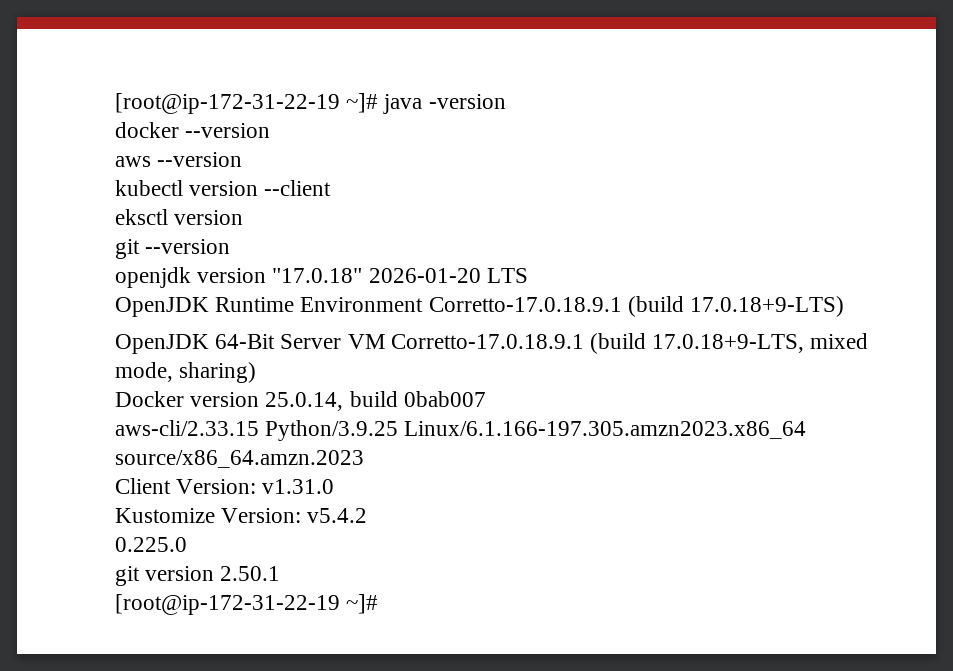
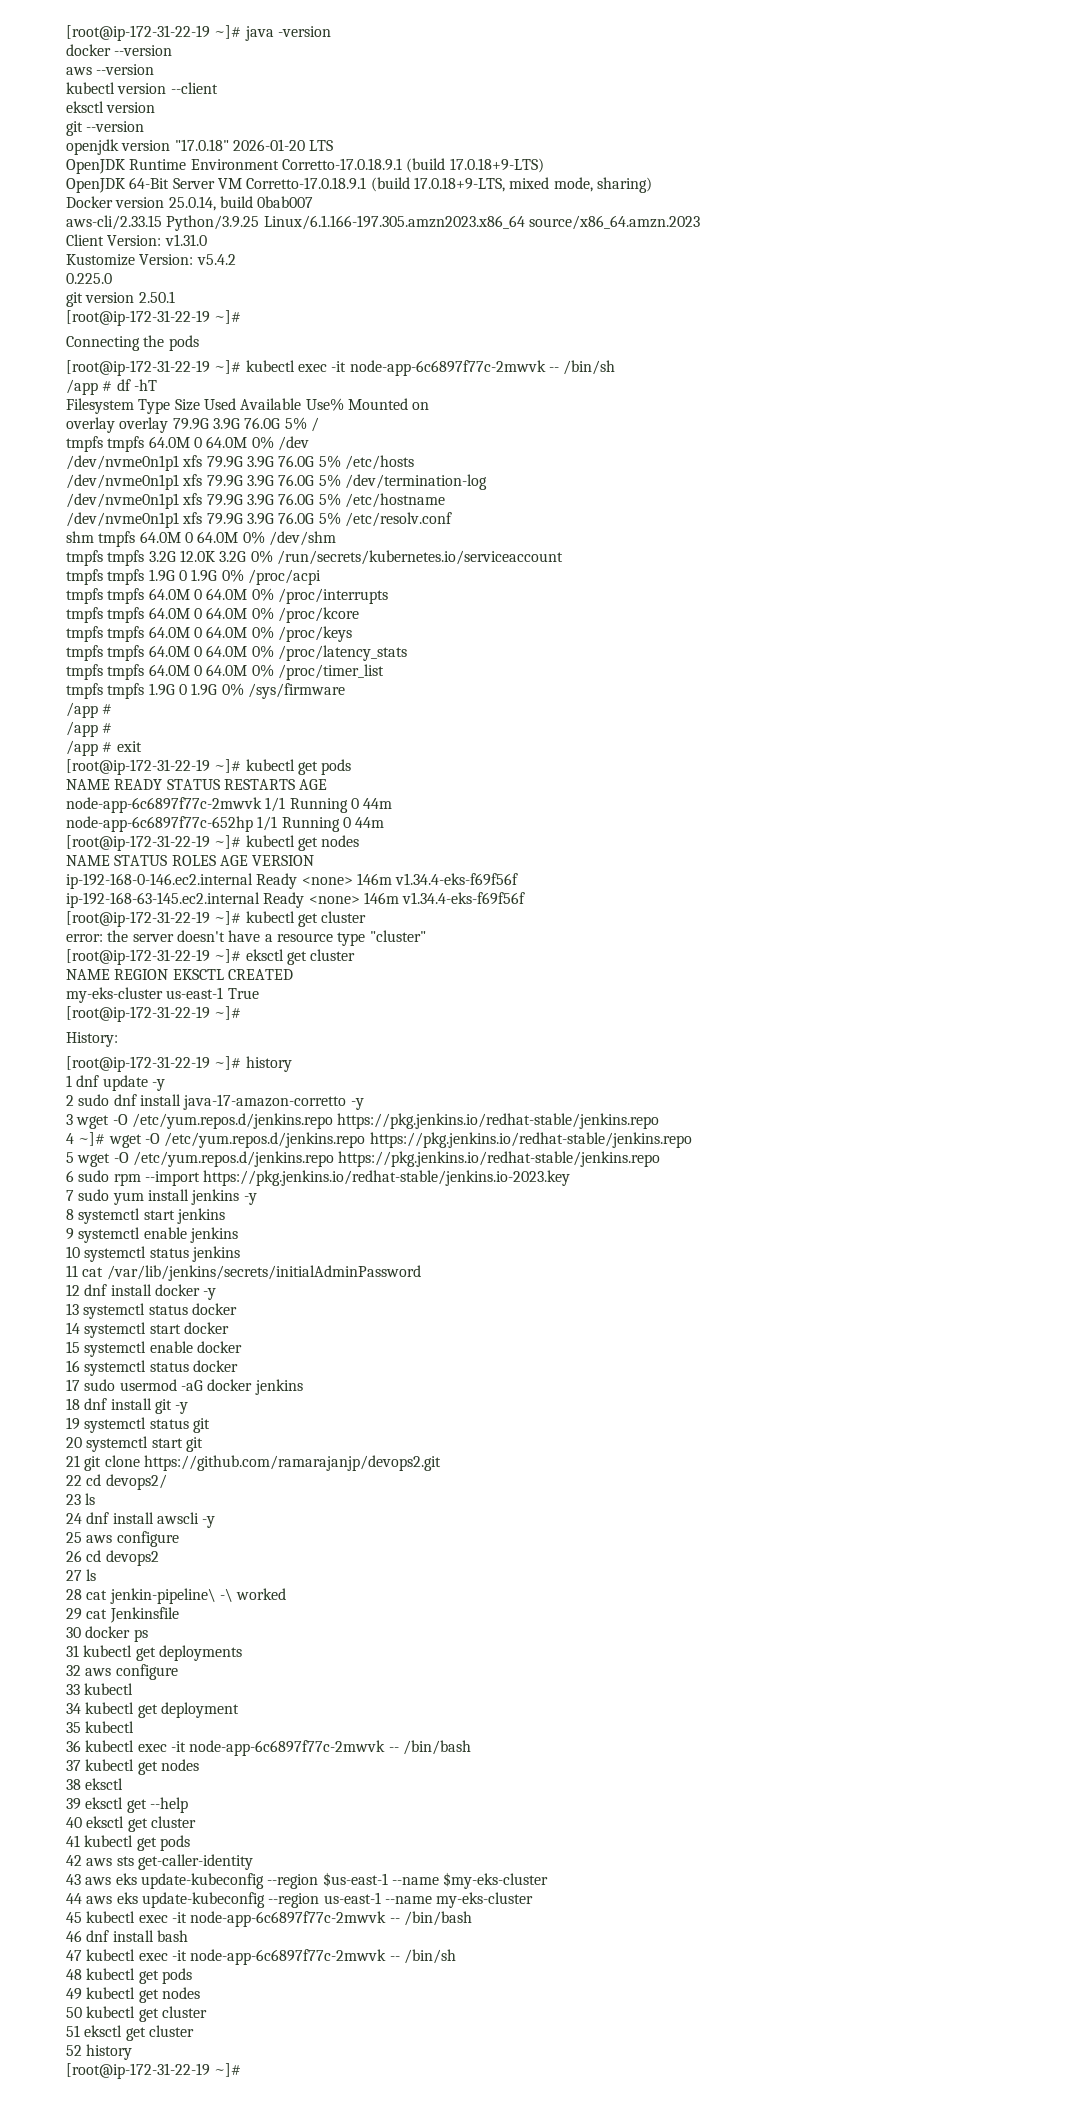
(379, 604) none -> [66,335,199,351] [66,360,616,376] [66,379,157,395] [66,398,430,414] [66,417,319,433] [66,436,309,452] [66,455,414,471] [66,474,487,490] [66,493,445,509] [66,512,452,528] [66,531,336,547] [66,550,563,566] [66,569,321,585] [66,588,388,604] [66,607,359,623] [66,626,352,642] [66,645,407,661] [66,664,384,680] [66,683,345,699] [66,702,113,718] [66,721,113,737] [66,740,142,756] [66,759,352,775] [66,779,328,790] [66,797,393,813] [66,816,385,832] [66,835,360,851] [66,855,315,866] [66,873,519,889] [66,892,526,908] [66,911,367,927] [66,930,426,946] [66,949,356,965] [66,969,293,980] [66,987,259,1003] [66,1006,242,1022] [66,1032,118,1047] [66,1056,292,1072] [66,1075,165,1091] [66,1094,364,1110] [66,1113,660,1129] [66,1132,692,1148] [66,1151,661,1167] [66,1170,571,1186] [66,1189,257,1205] [66,1208,225,1224] [66,1227,238,1243] [66,1246,240,1262] [66,1265,421,1281] [66,1284,217,1300] [66,1303,237,1319] [66,1322,229,1338] [66,1341,242,1357] [66,1360,238,1376] [66,1379,303,1395] [66,1398,189,1414] [66,1417,210,1433] [66,1436,203,1452] [66,1455,441,1471] [66,1474,167,1490] [66,1493,96,1505] [66,1512,216,1528] [66,1531,179,1547] [66,1550,159,1566] [66,1569,97,1581] [66,1588,287,1604] [66,1607,179,1623] [66,1626,148,1642] [66,1645,242,1661] [66,1664,178,1680] [66,1683,134,1695] [66,1702,239,1718] [66,1721,135,1733] [66,1740,471,1756] [66,1759,199,1775] [66,1778,124,1790] [66,1797,188,1813] [66,1816,196,1832] [66,1835,190,1851] [66,1854,253,1870] [66,1872,549,1889] [66,1892,534,1908] [66,1911,472,1927] [66,1930,188,1942] [66,1949,456,1965] [66,1968,192,1984] [66,1987,200,2003] [66,2006,207,2022] [66,2025,194,2041] [66,2044,133,2060] [66,2063,242,2079] // Connecting the pods // [root@ip-172-31-22-19 ~]# kubectl exec -it node-app-6c6897f77c-2mwvk -- /bin/sh // /app # df -hT // Filesystem Type Size Used Available Use% Mounted on // overlay overlay 79.9G 3.9G 76.0G 5% / // tmpfs tmpfs 64.0M 0 64.0M 0% /dev // /dev/nvme0n1p1 xfs 79.9G 3.9G 76.0G 5% /etc/hosts // /dev/nvme0n1p1 xfs 79.9G 3.9G 76.0G 5% /dev/termination-log // /dev/nvme0n1p1 xfs 79.9G 3.9G 76.0G 5% /etc/hostname // /dev/nvme0n1p1 xfs 79.9G 3.9G 76.0G 5% /etc/resolv.conf // shm tmpfs 64.0M 0 64.0M 0% /dev/shm // tmpfs tmpfs 3.2G 12.0K 3.2G 0% /run/secrets/kubernetes.io/serviceaccount // tmpfs tmpfs 1.9G 0 1.9G 0% /proc/acpi // tmpfs tmpfs 64.0M 0 64.0M 0% /proc/interrupts // tmpfs tmpfs 64.0M 0 64.0M 0% /proc/kcore // tmpfs tmpfs 64.0M 0 64.0M 0% /proc/keys // tmpfs tmpfs 64.0M 0 64.0M 0% /proc/latency_stats // tmpfs tmpfs 64.0M 0 64.0M 0% /proc/timer_list // tmpfs tmpfs 1.9G 0 1.9G 0% /sys/firmware // /app # // /app # // /app # exit // [root@ip-172-31-22-19 ~]# kubectl get pods // NAME READY STATUS RESTARTS AGE // node-app-6c6897f77c-2mwvk 1/1 Running 0 44m // node-app-6c6897f77c-652hp 1/1 Running 0 44m // [root@ip-172-31-22-19 ~]# kubectl get nodes // NAME STATUS ROLES AGE VERSION // ip-192-168-0-146.ec2.internal Ready <none> 146m v1.34.4-eks-f69f56f // ip-192-168-63-145.ec2.internal Ready <none> 146m v1.34.4-eks-f69f56f // [root@ip-172-31-22-19 ~]# kubectl get cluster // error: the server doesn't have a resource type "cluster" // [root@ip-172-31-22-19 ~]# eksctl get cluster // NAME REGION EKSCTL CREATED // my-eks-cluster us-east-1 True // [root@ip-172-31-22-19 ~]# // History: // [root@ip-172-31-22-19 ~]# history // 1 dnf update -y // 2 sudo dnf install java-17-amazon-corretto -y // 3 wget -O /etc/yum.repos.d/jenkins.repo https://pkg.jenkins.io/redhat-stable/jenkins.repo // 4 ~]# wget -O /etc/yum.repos.d/jenkins.repo https://pkg.jenkins.io/redhat-stable/jenkins.repo // 5 wget -O /etc/yum.repos.d/jenkins.repo https://pkg.jenkins.io/redhat-stable/jenkins.repo // 6 sudo rpm --import https://pkg.jenkins.io/redhat-stable/jenkins.io-2023.key // 7 sudo yum install jenkins -y // 8 systemctl start jenkins // 9 systemctl enable jenkins // 10 systemctl status jenkins // 11 cat /var/lib/jenkins/secrets/initialAdminPassword // 12 dnf install docker -y // 13 systemctl status docker // 14 systemctl start docker // 15 systemctl enable docker // 16 systemctl status docker // 17 sudo usermod -aG docker jenkins // 18 dnf install git -y // 19 systemctl status git // 20 systemctl start git // 21 git clone https://github.com/ramarajanjp/devops2.git // 22 cd devops2/ // 23 ls // 24 dnf install awscli -y // 25 aws configure // 26 cd devops2 // 27 ls // 28 cat jenkin-pipeline\ -\ worked // 29 cat Jenkinsfile // 30 docker ps // 31 kubectl get deployments // 32 aws configure // 33 kubectl // 34 kubectl get deployment // 35 kubectl // 36 kubectl exec -it node-app-6c6897f77c-2mwvk -- /bin/bash // 37 kubectl get nodes // 38 eksctl // 39 eksctl get --help // 40 eksctl get cluster // 41 kubectl get pods // 42 aws sts get-caller-identity // 43 aws eks update-kubeconfig --region $us-east-1 --name $my-eks-cluster // 44 aws eks update-kubeconfig --region us-east-1 --name my-eks-cluster // 45 kubectl exec -it node-app-6c6897f77c-2mwvk -- /bin/bash // 46 dnf install bash // 47 kubectl exec -it node-app-6c6897f77c-2mwvk -- /bin/sh // 48 kubectl get pods // 49 kubectl get nodes // 50 kubectl get cluster // 51 eksctl get cluster // 52 history // [root@ip-172-31-22-19 ~]#

